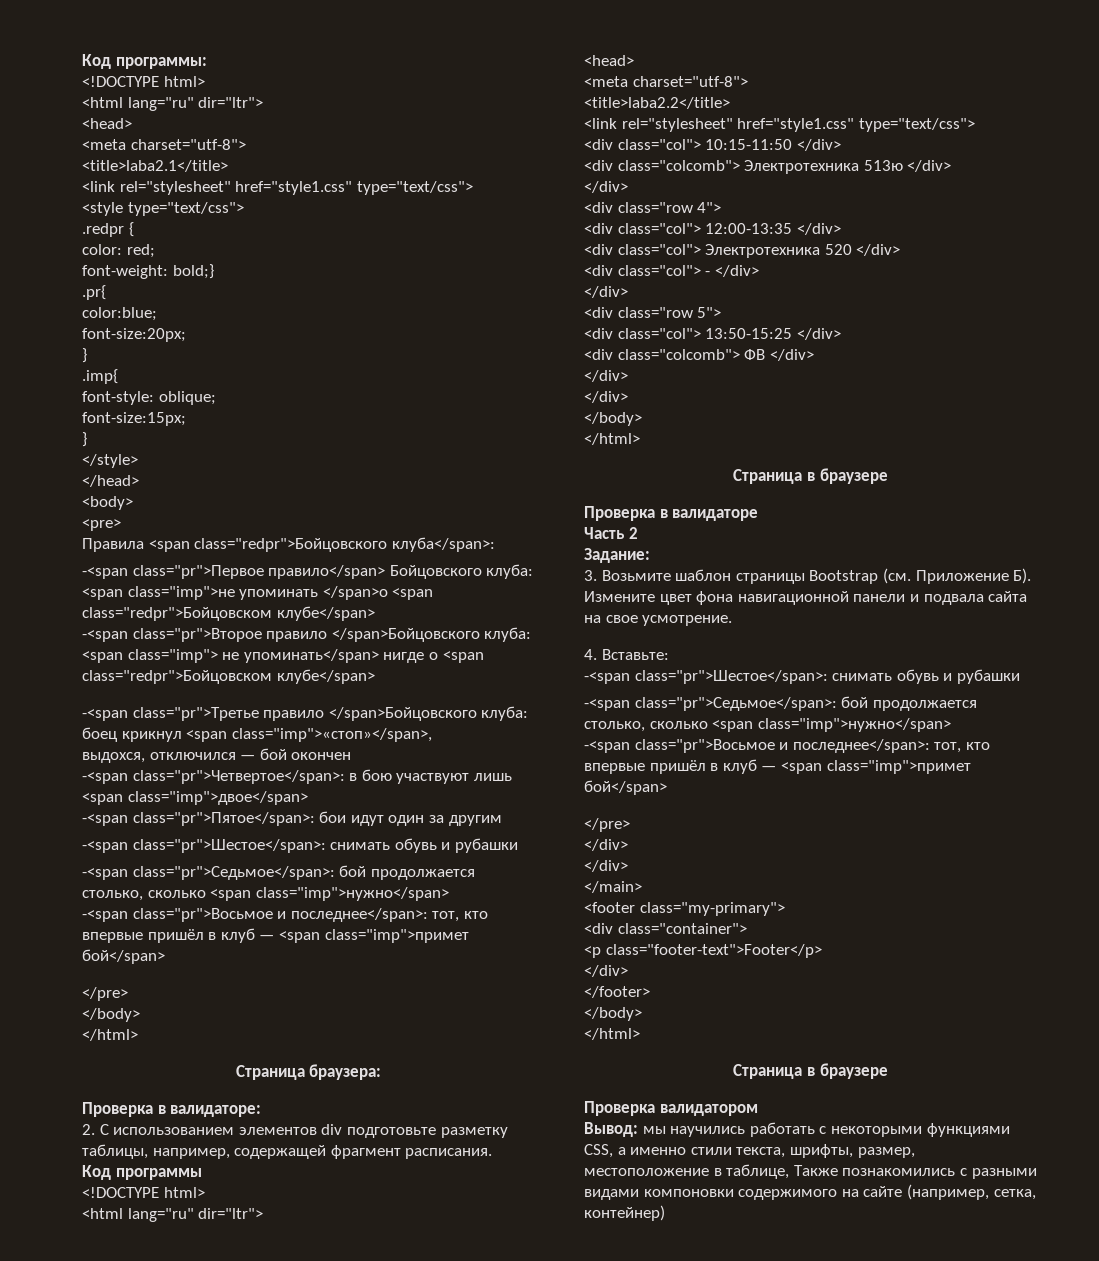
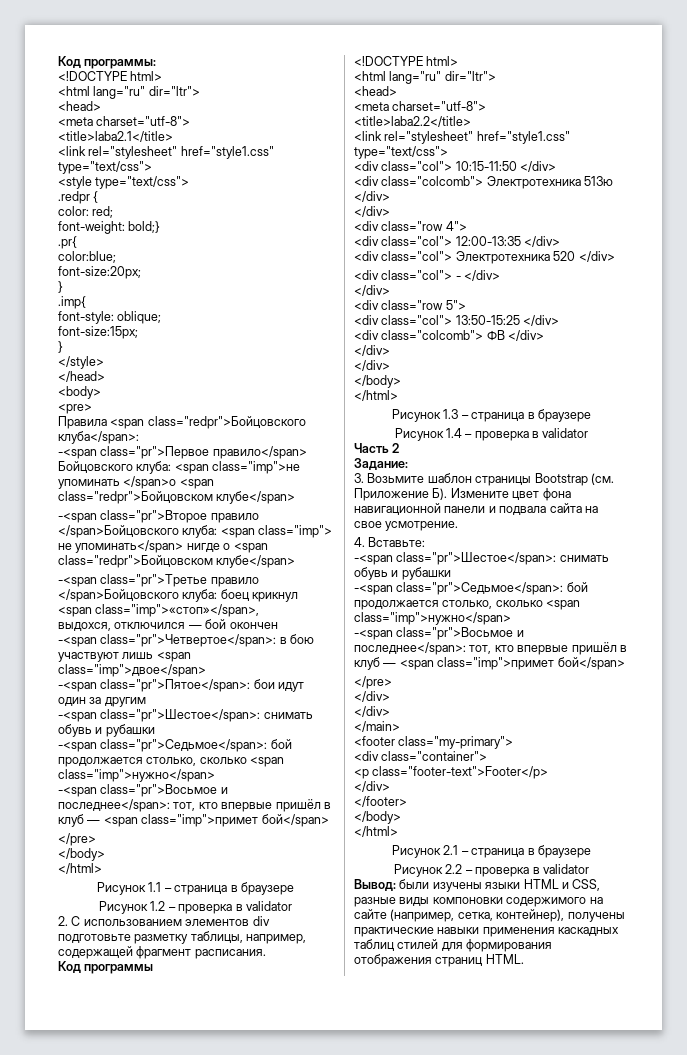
[235,1064,382,1080] [82,1102,262,1117] Страница браузера: // Проверка в валидаторе: -> [97,882,294,895] [99,901,292,914] Рисунок 1.1 – страница в браузере // Рисунок 1.2 – проверка в validator
[733,468,888,484] [584,506,759,521] Страница в браузере // Проверка в валидаторе -> [392,409,591,422] [394,428,589,441] Рисунок 1.3 – страница в браузере // Рисунок 1.4 – проверка в validator
[733,1063,888,1079] [584,1101,758,1116] [584,1122,1010,1137] [584,1144,915,1158] [584,1164,1037,1179] [584,1189,639,1200] Страница в браузере // Проверка валидатором // Вывод: мы научились работать с некоторыми функциями CSS, а именно стили текста, шрифты, размер, местоположение в таблице, Также познакомились с разными видами -> [392,845,591,858] [394,864,589,877] [354,879,601,892] [354,897,430,907] Рисунок 2.1 – страница в браузере // Рисунок 2.2 – проверка в validator // Вывод: были изучены языки HTML и CSS, разные виды
[584,1205,665,1221] контейнер) -> [496,909,625,922] [354,927,620,937] [354,939,553,952] [354,954,524,967] контейнер), получены практические навыки применения каскадных таблиц стилей для формирования отображения страниц HTML.

